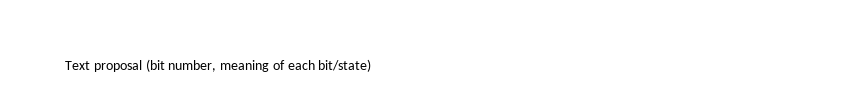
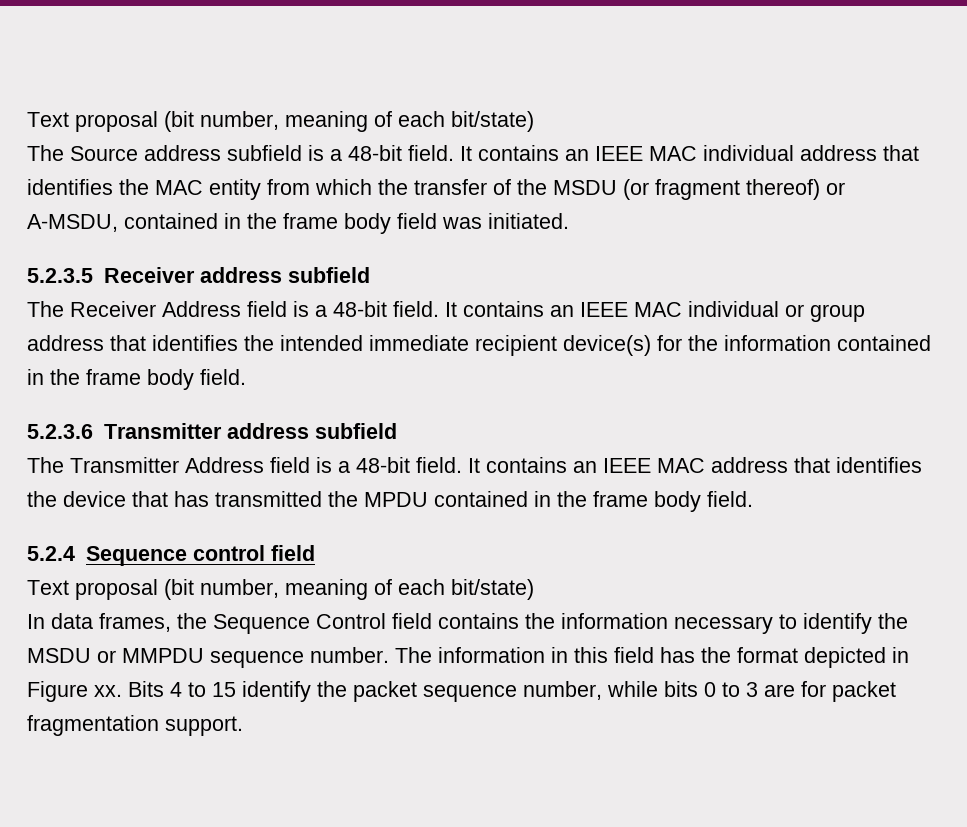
[65,59,372,72] Text proposal (bit number, meaning of each bit/state) -> [27,111,534,132] [27,145,919,161] [27,179,845,200] [27,213,569,234] [27,267,370,283] [27,301,865,322] [27,335,931,356] [27,369,246,390] [27,423,397,439] [27,457,922,473] [27,491,753,512] [27,545,315,566] [27,579,534,600] [27,613,908,634] [27,647,909,668] [27,681,896,702] [27,715,243,736] Text proposal (bit number, meaning of each bit/state) // The Source address subfield is a 48-bit field. It contains an IEEE MAC individual address that identifies the MAC entity from which the transfer of the MSDU (or fragment thereof) or A-MSDU, contained in the frame body field was initiated. // 5.2.3.5 Receiver address subfield // The Receiver Address field is a 48-bit field. It contains an IEEE MAC individual or group address that identifies the intended immediate recipient device(s) for the information contained in the frame body field. // 5.2.3.6 Transmitter address subfield // The Transmitter Address field is a 48-bit field. It contains an IEEE MAC address that identifies the device that has transmitted the MPDU contained in the frame body field. // 5.2.4 Sequence control field // Text proposal (bit number, meaning of each bit/state) // In data frames, the Sequence Control field contains the information necessary to identify the MSDU or MMPDU sequence number. The information in this field has the format depicted in Figure xx. Bits 4 to 15 identify the packet sequence number, while bits 0 to 3 are for packet fragmentation support.

